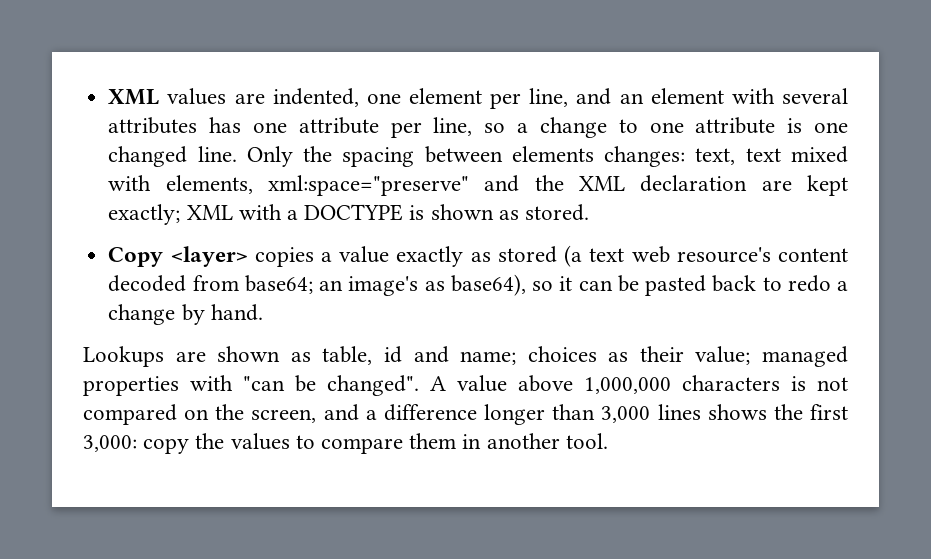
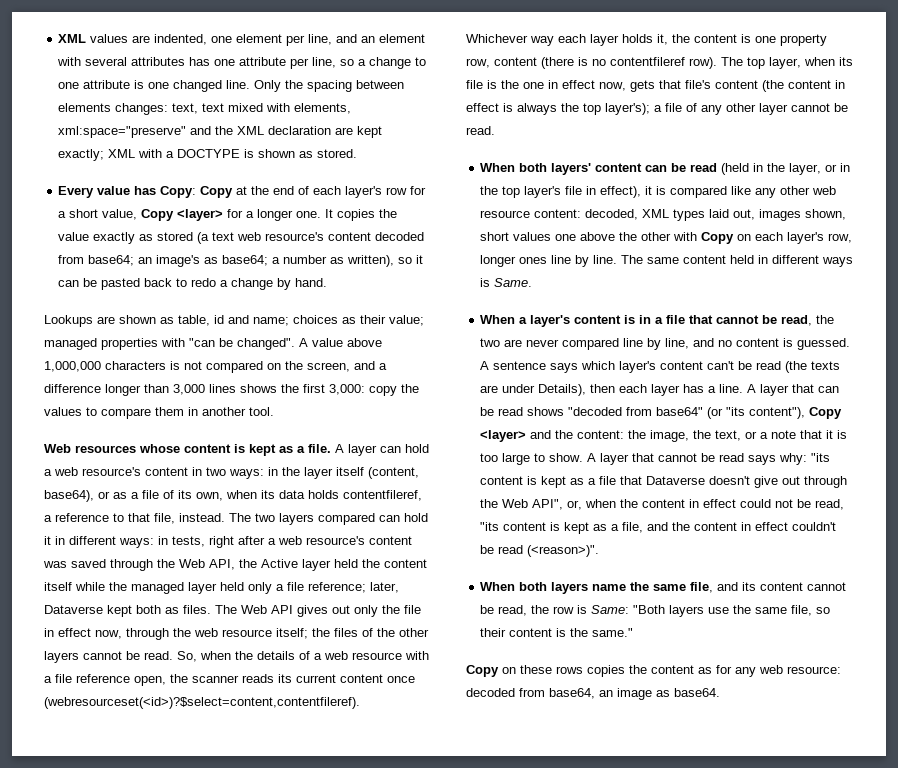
[108,246,332,267] Copy <layer> copies a -> [58,186,427,198] [58,209,398,221] Every value has Copy: Copy at the end of each layer's row for a short value, Copy <layer> for a longer one. It copies the
[450,274,526,296] base64), -> [222,255,395,267] base64; a number as written),
(608, 441) none -> [44,444,429,456] [44,467,419,479] [44,490,422,502] [44,513,428,525] [44,536,412,548] [43,559,427,571] [44,582,399,594] [44,605,421,617] [44,628,429,640] [44,651,429,663] [44,674,415,686] [44,697,360,709] [466,34,827,46] [466,57,853,69] [466,80,845,92] [466,103,848,115] [466,126,495,135] [480,163,851,175] [480,186,837,198] [480,209,847,221] [480,232,853,244] [480,255,854,267] [480,278,533,287] [480,315,835,327] [480,338,851,350] [480,361,841,373] [480,384,840,396] [480,407,843,419] [480,430,848,442] [480,453,831,465] [480,476,848,488] [480,499,845,510] [480,522,837,534] [480,545,600,557] [480,582,847,594] [480,605,831,617] [480,628,634,637] [466,665,841,677] [466,688,720,700] // Web resources whose content is kept as a file. A layer can hold a web resource's content in two ways: in the layer itself (content, base64), or as a file of its own, when its data holds contentfileref, a reference to that file, instead. The two layers compared can hold it in different ways: in tests, right after a web resource's content was saved through the Web API, the Active layer held the content itself while the managed layer held only a file reference; later, Dataverse kept both as files. The Web API gives out only the file in effect now, through the web resource itself; the files of the other layers cannot be read. So, when the details of a web resource with a file reference open, the scanner reads its current content once (webresourceset(<id>)?$select=content,contentfileref). // Whichever way each layer holds it, the content is one property row, content (there is no contentfileref row). The top layer, when its file is the one in effect now, gets that file's content (the content in effect is always the top layer's); a file of any other layer cannot be read. // When both layers' content can be read (held in the layer, or in the top layer's file in effect), it is compared like any other web resource content: decoded, XML types laid out, images shown, short values one above the other with Copy on each layer's row, longer ones line by line. The same content held in different ways is Same. // When a layer's content is in a file that cannot be read, the two are never compared line by line, and no content is guessed. A sentence says which layer's content can't be read (the texts are under Details), then each layer has a line. A layer that can be read shows "decoded from base64" (or "its content"), Copy <layer> and the content: the image, the text, or a note that it is too large to show. A layer that cannot be read says why: "its content is kept as a file that Dataverse doesn't give out through the Web API", or, when the content in effect could not be read, "its content is kept as a file, and the content in effect couldn't be read (<reason>)". // When both layers name the same file, and its content cannot be read, the row is Same: "Both layers use the same file, so their content is the same." // Copy on these rows copies the content as for any web resource: decoded from base64, an image as base64.

